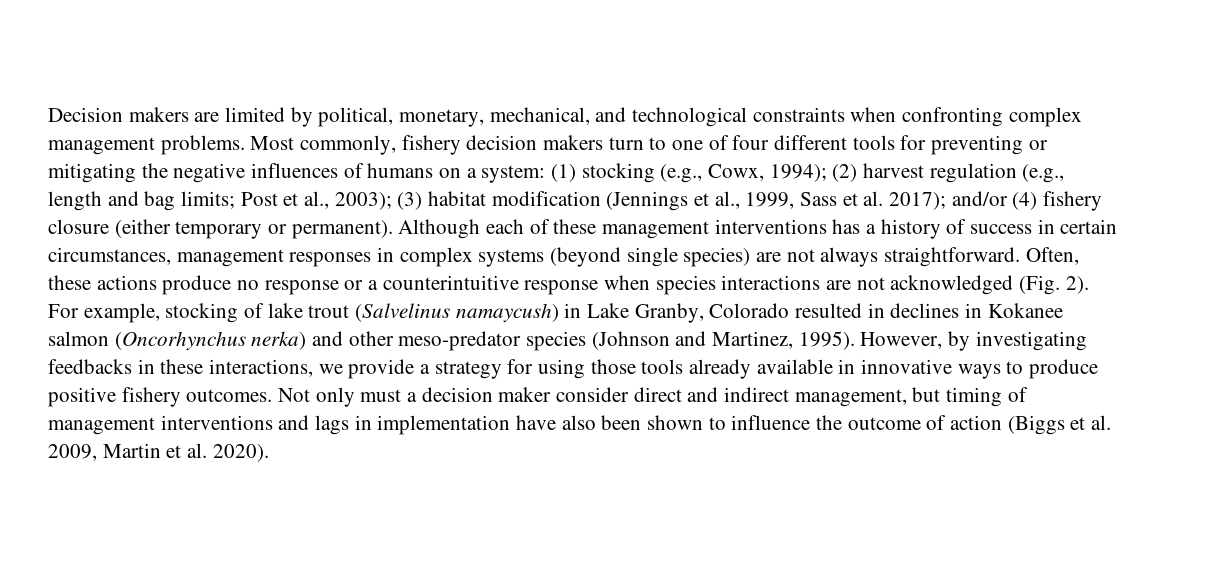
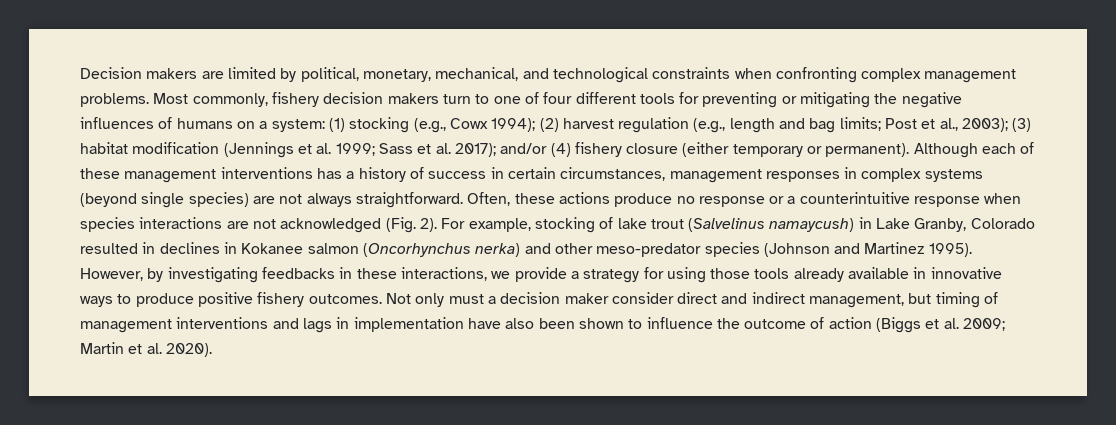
[708,164,765,181] Cowx, -> [449,118,488,129] Cowx
[714,191,795,209] al., 1999, -> [316,143,375,156] al. 1999;
[712,331,794,349] Martinez, -> [864,242,925,254] Martinez
[48,444,97,461] 2009, -> [963,318,1006,331] 2009;

